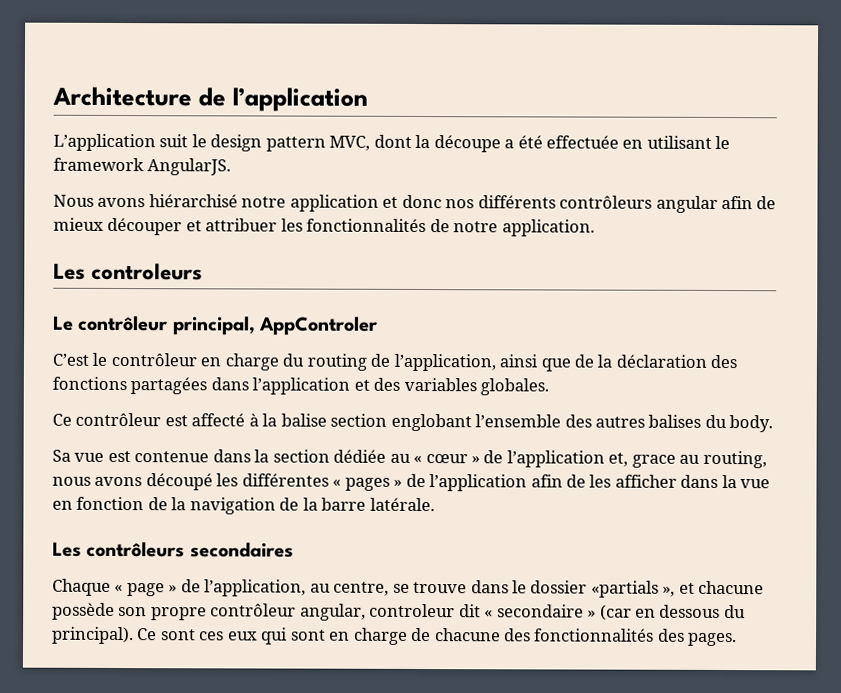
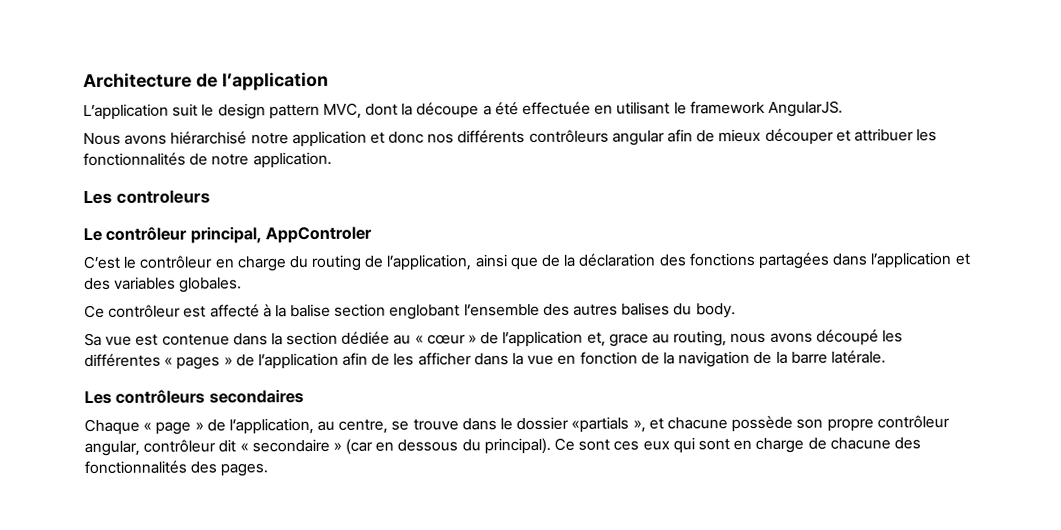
[369,603,456,618] controleur -> [143,439,217,453] contrôleur

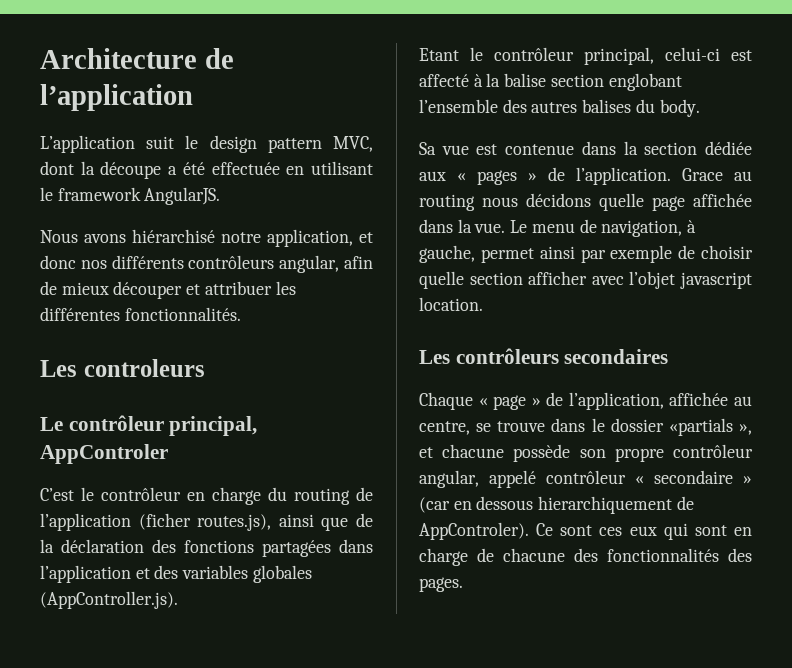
[291,130,367,148] application -> [267,229,353,247] application,
[611,130,665,146] angular -> [279,255,340,273] angular,
[83,151,332,169] fonctionnalités de notre application. -> [40,307,241,321] différentes fonctionnalités.
[386,254,473,271] l’application, -> [40,513,272,531] l’application (ficher routes.js),
[179,277,243,293] [84,304,182,319] globales. // Ce contrôleur -> [252,565,312,583] [40,591,178,609] [419,47,720,65] globales (AppController.js). // Etant le contrôleur principal, celui-ci
[393,329,903,348] [84,350,886,370] au « cœur » de l’application et, grace au routing, nous avons découpé les différentes « pages » de l’application afin de les afficher dans la vue en fonction de la navigation de la barre latérale. -> [419,167,752,185] [419,193,752,211] [419,219,697,237] [419,245,753,263] [419,271,752,289] [419,297,483,311] aux « pages » de l’application. Grace au routing nous décidons quelle page affichée dans la vue. Le menu de navigation, à gauche, permet ainsi par exemple de choisir quelle section afficher avec l’objet javascript location.
(314, 426) none -> [669,392,729,406] affichée
[143,439,237,453] contrôleur dit -> [489,470,626,488] appelé contrôleur
[461,437,551,455] du principal). -> [538,496,694,514] [419,522,529,540] hierarchiquement de AppControler).

